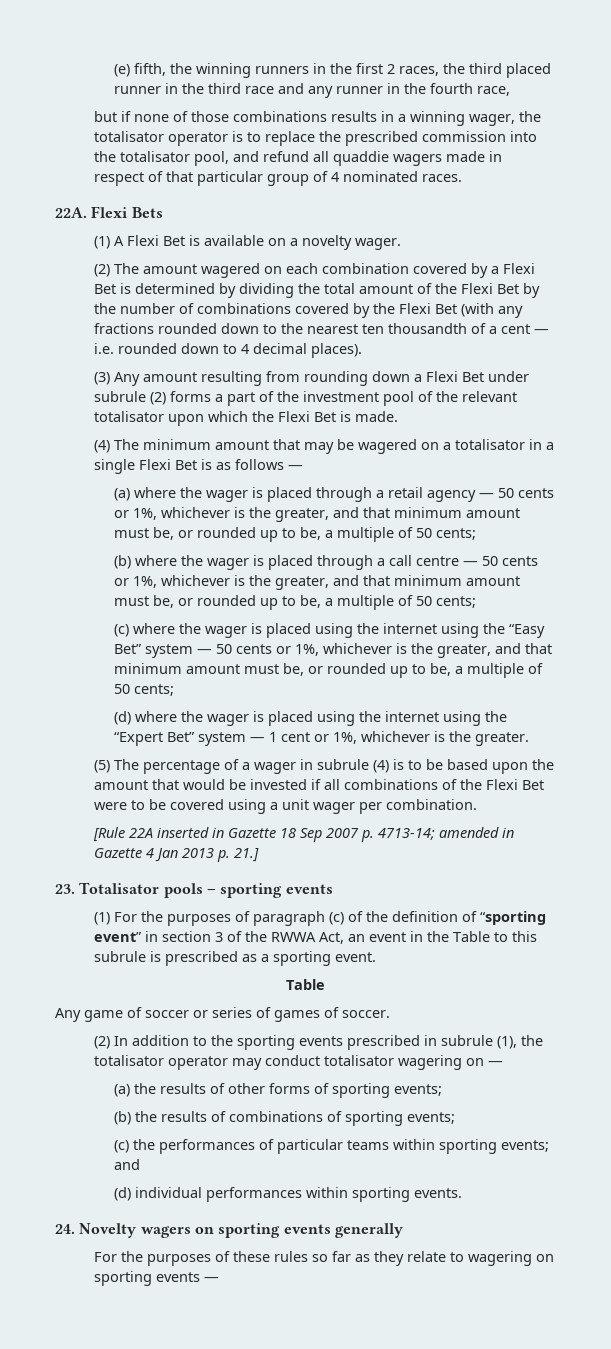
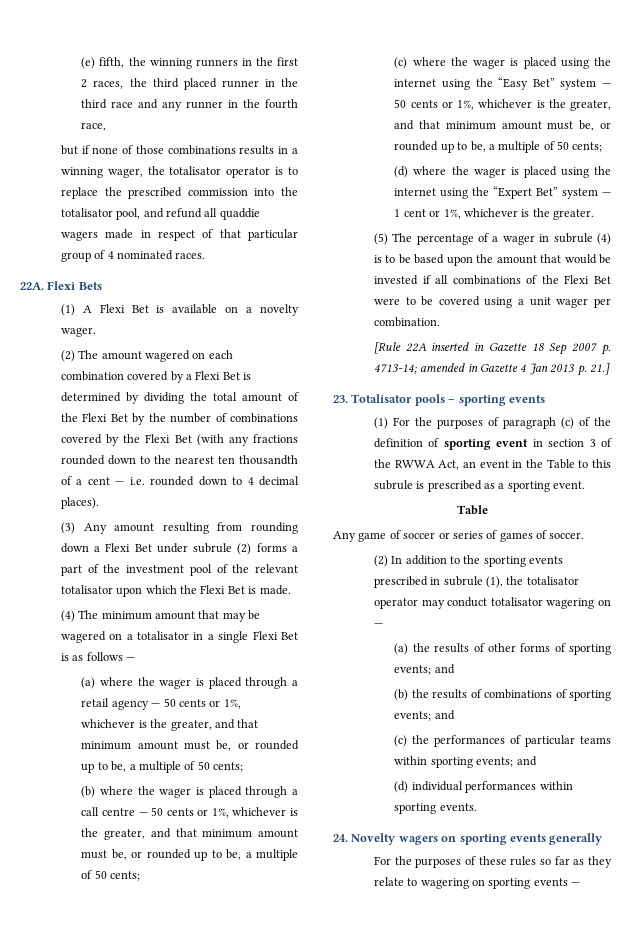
[480,911,547,925] [94,932,143,942] “sporting event” -> [443,439,529,450] sporting event
(442, 1090) none -> [434,664,455,674] and
(455, 1118) none -> [434,710,455,720] and

